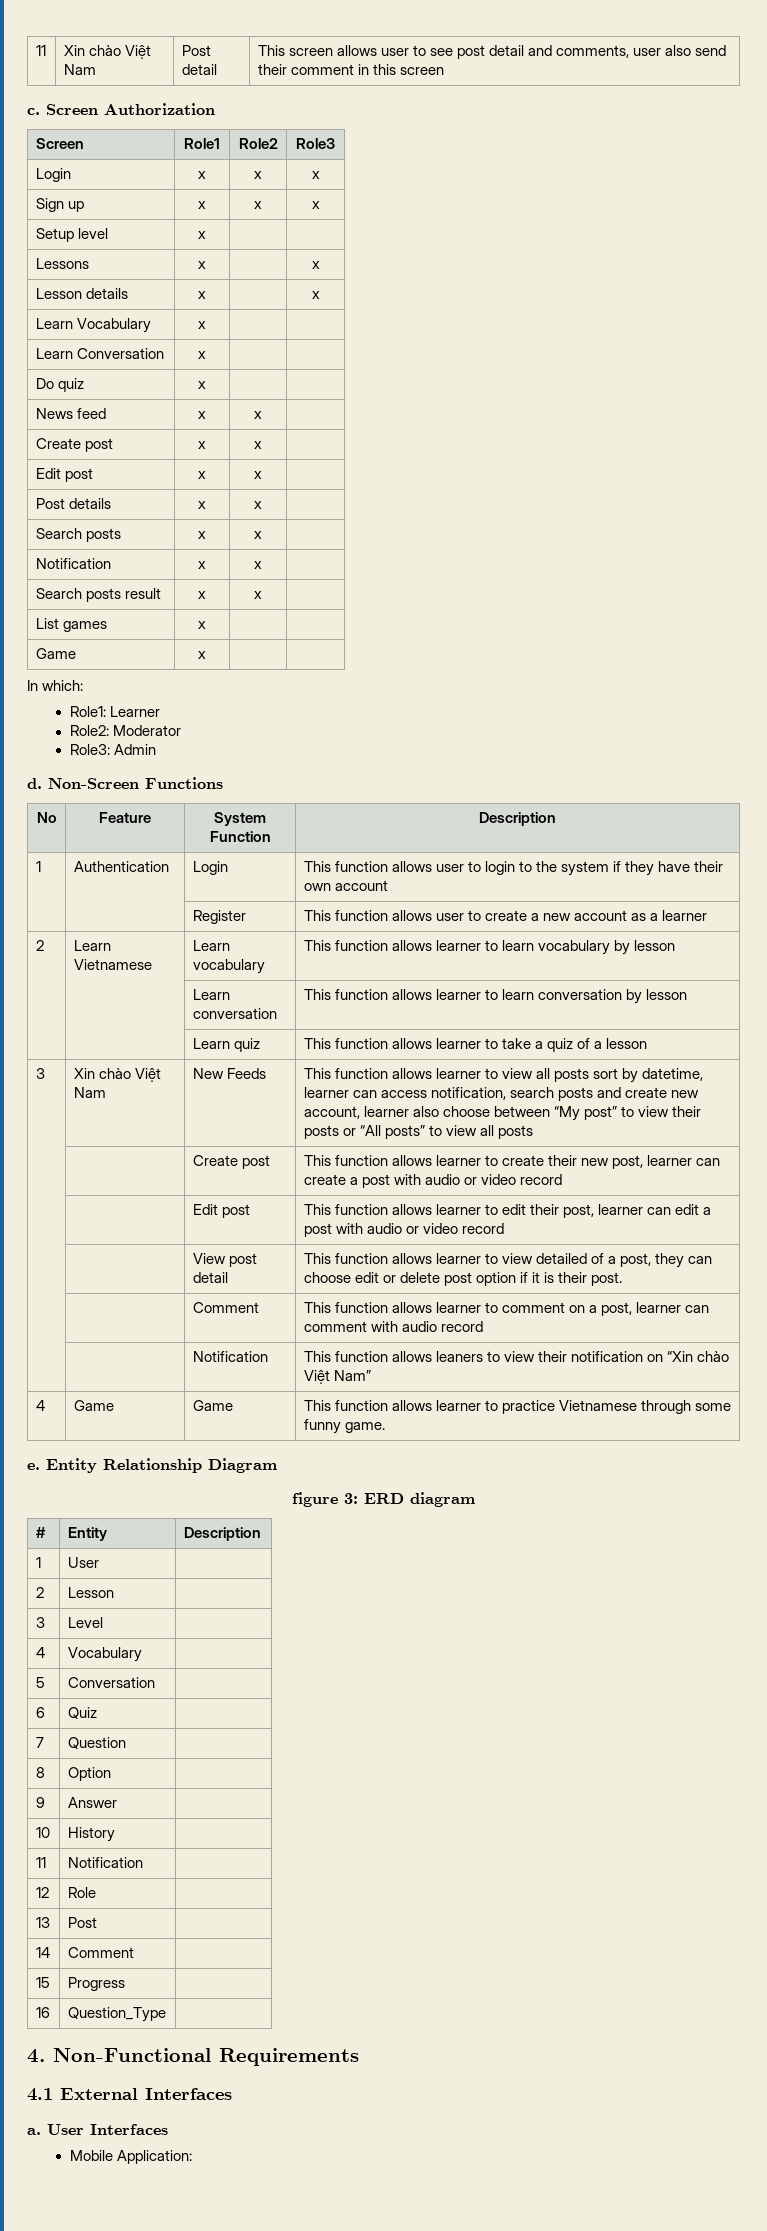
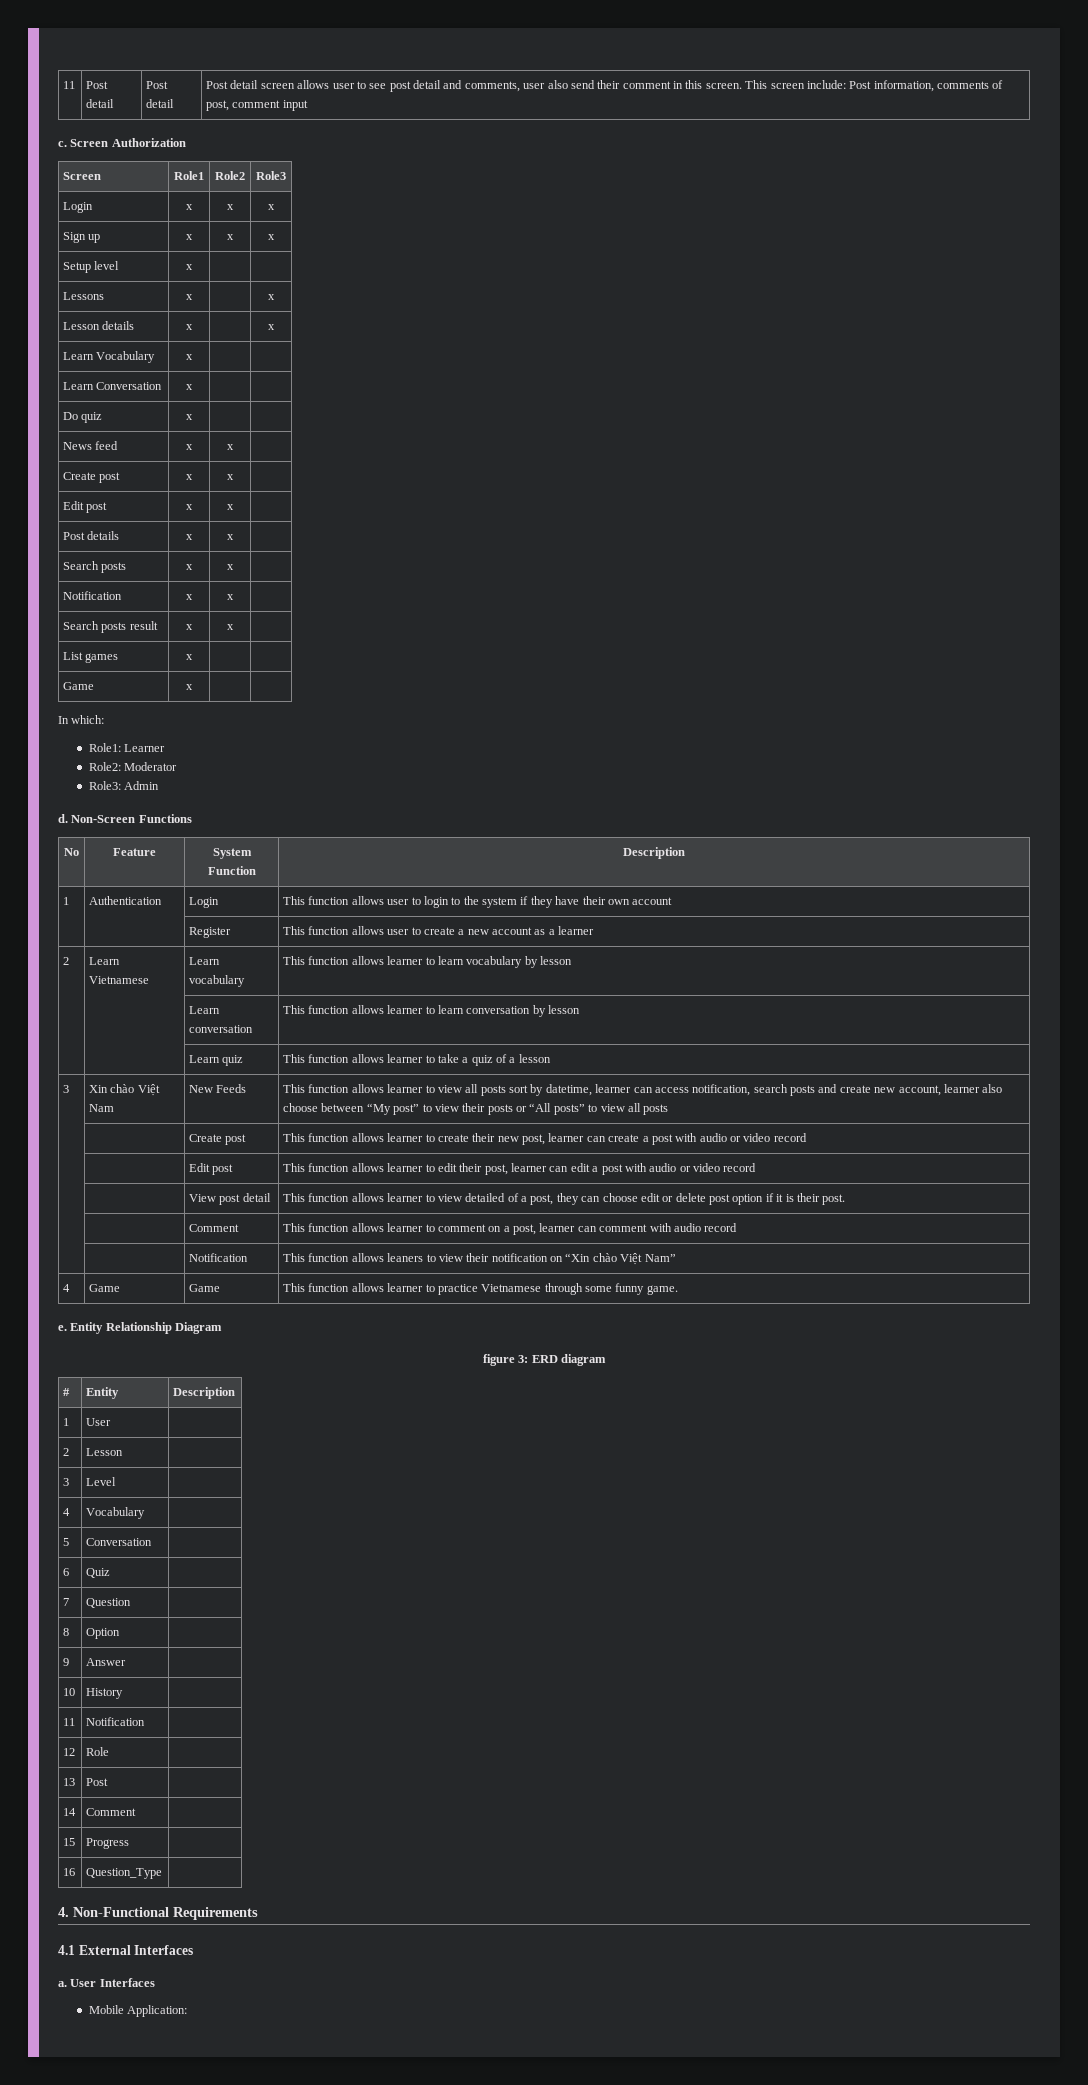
[35,45,46,56] [63,45,151,59] [63,64,96,75] [181,45,211,56] [181,64,217,75] [257,45,285,56] 11 | Xin chào Việt Nam | Post detail | This -> [63,81,76,89] [86,81,109,89] [86,99,115,108] [146,81,169,89] [146,99,175,108] [206,80,259,89] 11 | Post detail | Post detail | Post detail
[399,67,444,75] screen -> [705,80,1004,92] [206,100,308,111] screen. This screen include: Post information, comments of post, comment input

